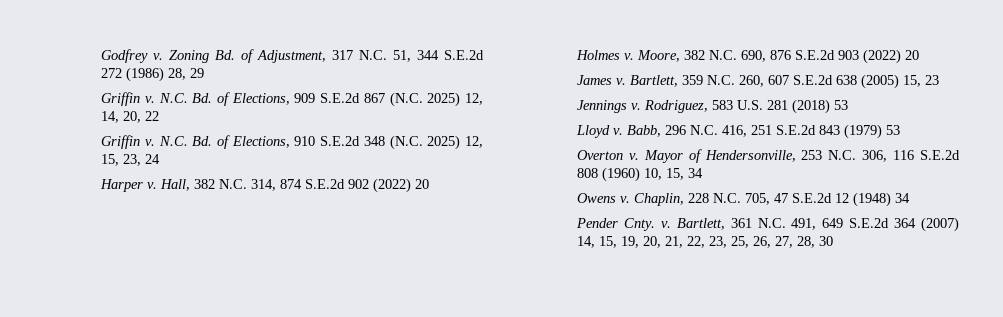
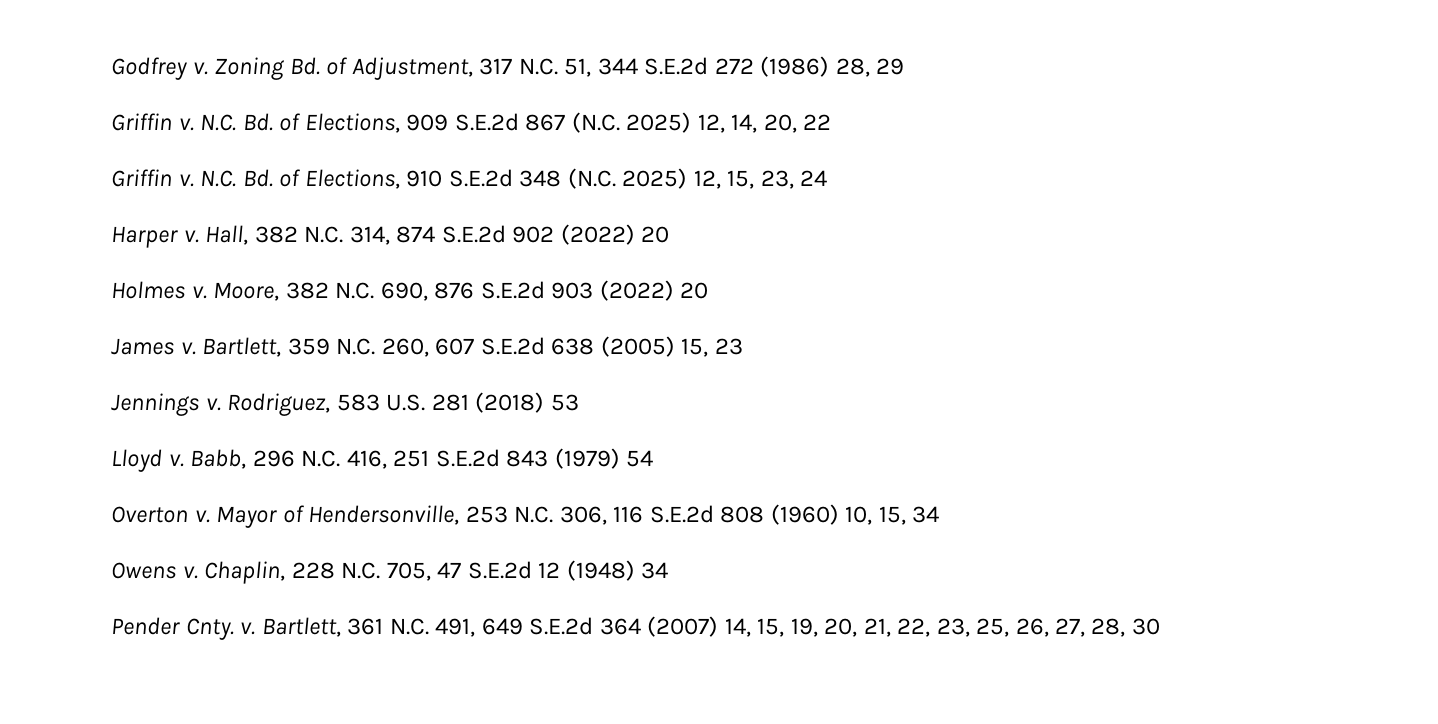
[886,125,901,135] 53 -> [626,450,654,467] 54

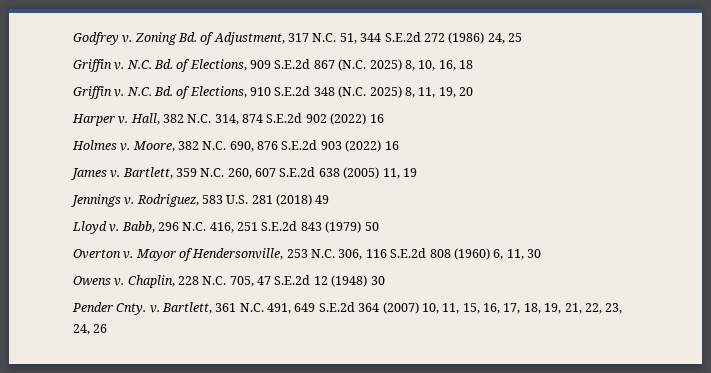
[835,58,905,77] 28, 29 -> [487,33,523,44] 24, 25
[697,114,832,133] 12, 14, 20, 22 -> [404,60,474,71] 8, 10, 16, 18
[693,170,828,189] 12, 15, 23, 24 -> [404,87,474,98] 8, 11, 19, 20
[641,226,670,243] 20 -> [369,114,384,123] 16
[680,282,709,299] 20 -> [384,141,399,150] 16
[681,338,743,357] 15, 23 -> [382,168,417,179] 11, 19
[550,394,579,411] 53 -> [315,195,330,204] 49
[626,450,654,467] 54 -> [364,222,379,231] 50
[845,506,940,525] 10, 15, 34 -> [493,249,542,260] 6, 11, 30
[641,562,669,579] 34 -> [370,276,385,285] 30
[724,618,1160,637] 14, 15, 19, 20, 21, 22, 23, 25, 26, 27, 28, 30 -> [421,303,623,314] [72,324,108,335] 10, 11, 15, 16, 17, 18, 19, 21, 22, 23, 24, 26

